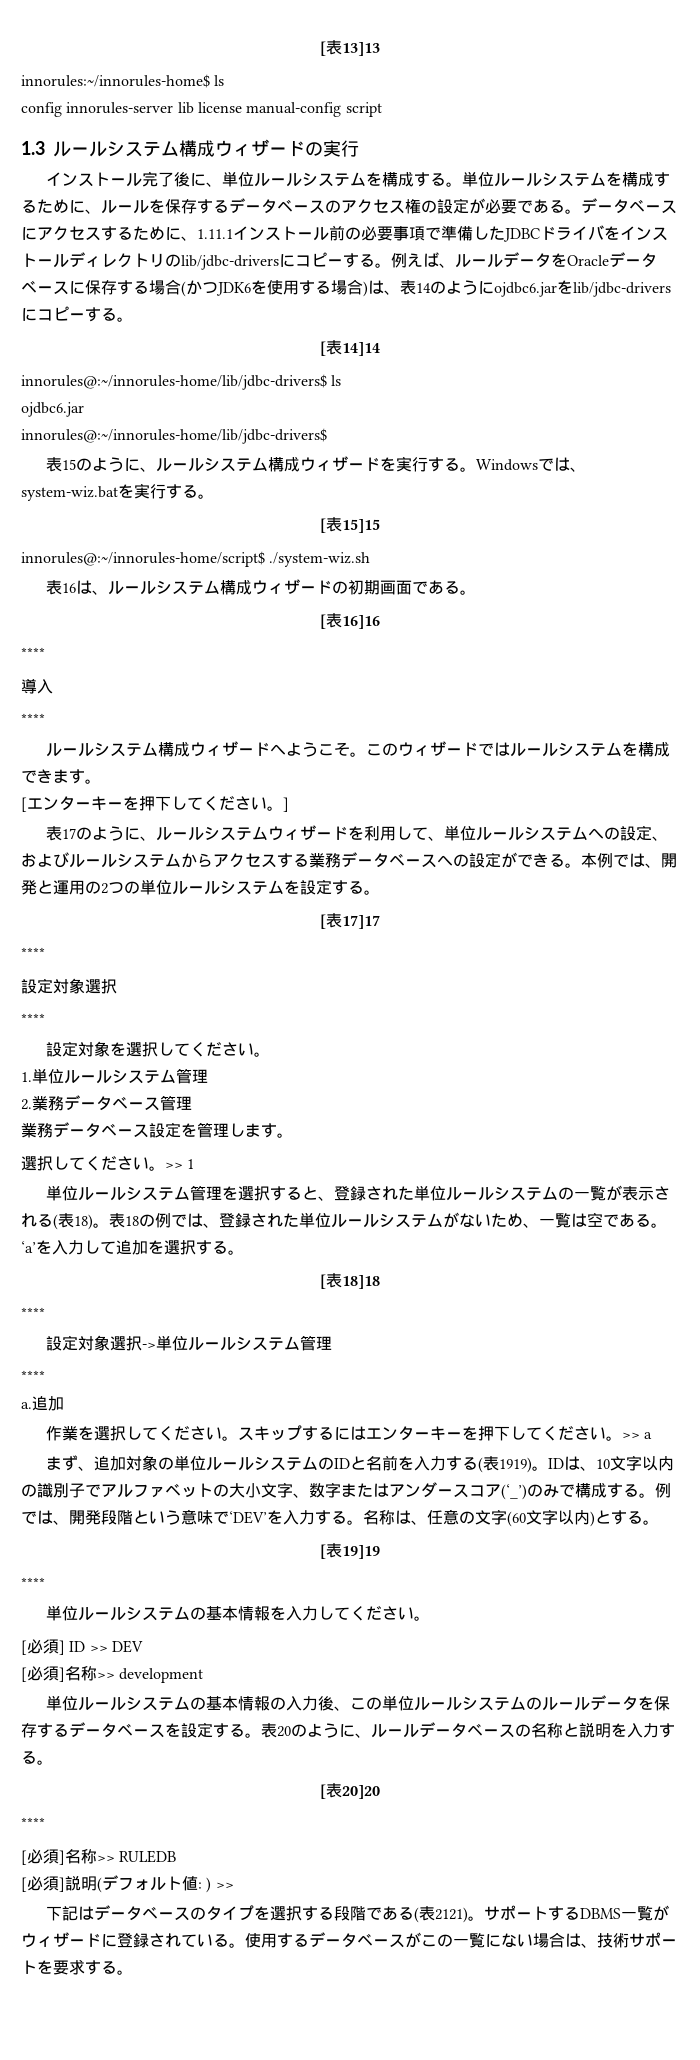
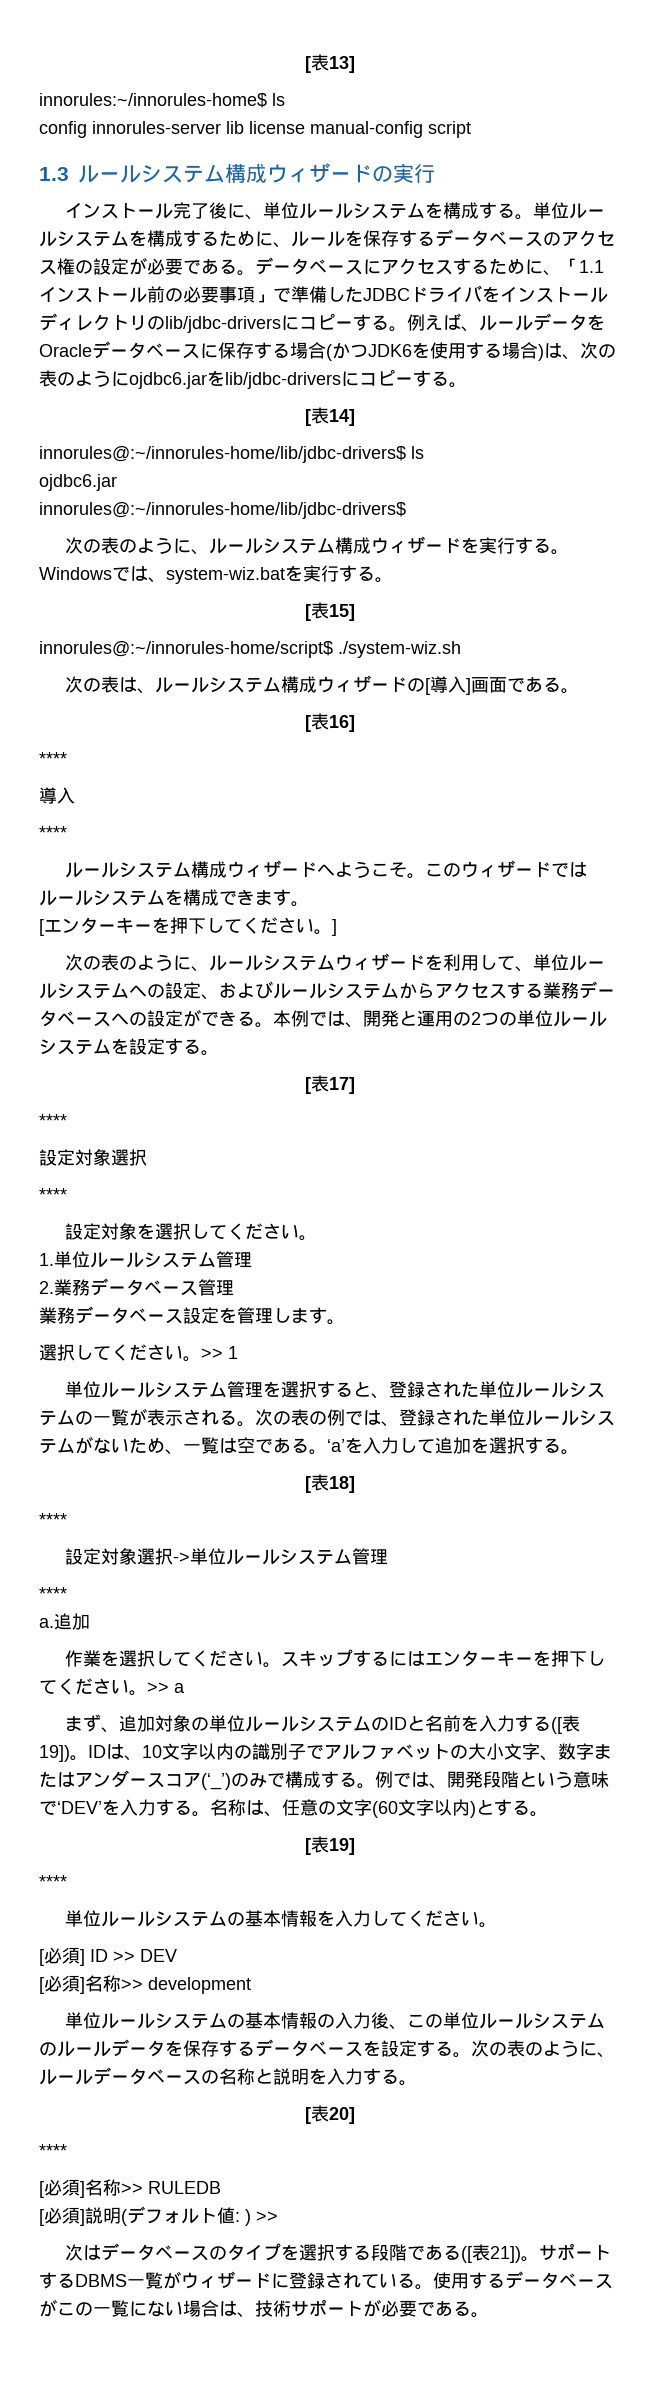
[320,40,380,56] [表13]13 -> [304,54,355,73] [表13]
[197,229,233,239] 1.11.1 -> [561,258,604,273] 「1.1
(425, 233) none -> [255,294,273,303] 」
[400,280,431,295] 表14 -> [580,342,616,359] [39,370,57,387] 次の表
[342,342,380,356] 14]14 -> [328,409,355,426] 14]
[45,457,76,472] 表15 -> [65,537,120,554] 次の表
[342,519,380,533] 15]15 -> [328,604,355,621] 15]
[45,580,76,595] 表16 -> [65,676,120,693] 次の表
[347,580,380,595] 初期 -> [425,676,472,695] [導入]
[342,615,380,629] 16]16 -> [328,715,355,732] 16]
[45,826,76,841] 表17 -> [65,954,120,971] 次の表
[342,915,380,929] 17]17 -> [328,1077,355,1094] 17]
[53,1213,139,1230] (表18)。表18 -> [237,1409,309,1427] 。次の表
[342,1275,380,1289] 18]18 -> [328,1476,355,1493] 18]
[477,1456,532,1473] (表1919) -> [551,1715,581,1734] [39,1745,70,1762] ([表19])
[342,1545,380,1559] 19]19 -> [328,1838,355,1855] 19]
[261,1723,291,1738] 表20 -> [471,2040,525,2057] 次の表
[342,1785,380,1799] 20]20 -> [328,2107,355,2124] 20]
[45,1906,78,1921] 下記 -> [65,2244,84,2261] 次
[413,1906,468,1923] (表2121) -> [461,2244,522,2263] ([表21])
[37,1959,101,1975] を要求す -> [363,2299,453,2317] が必要であ

